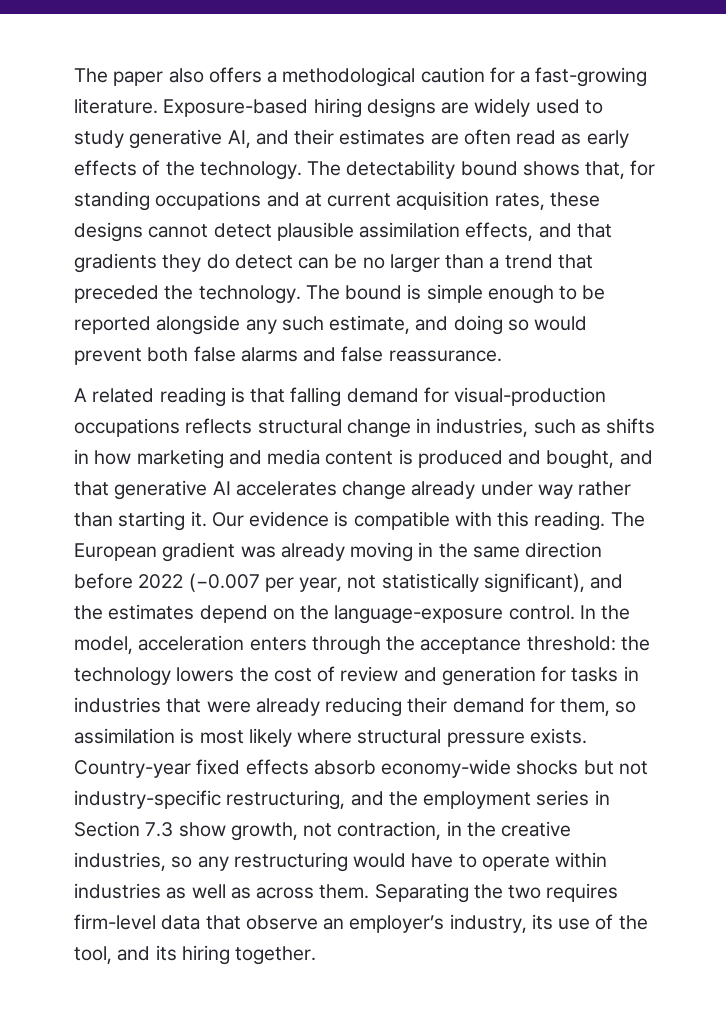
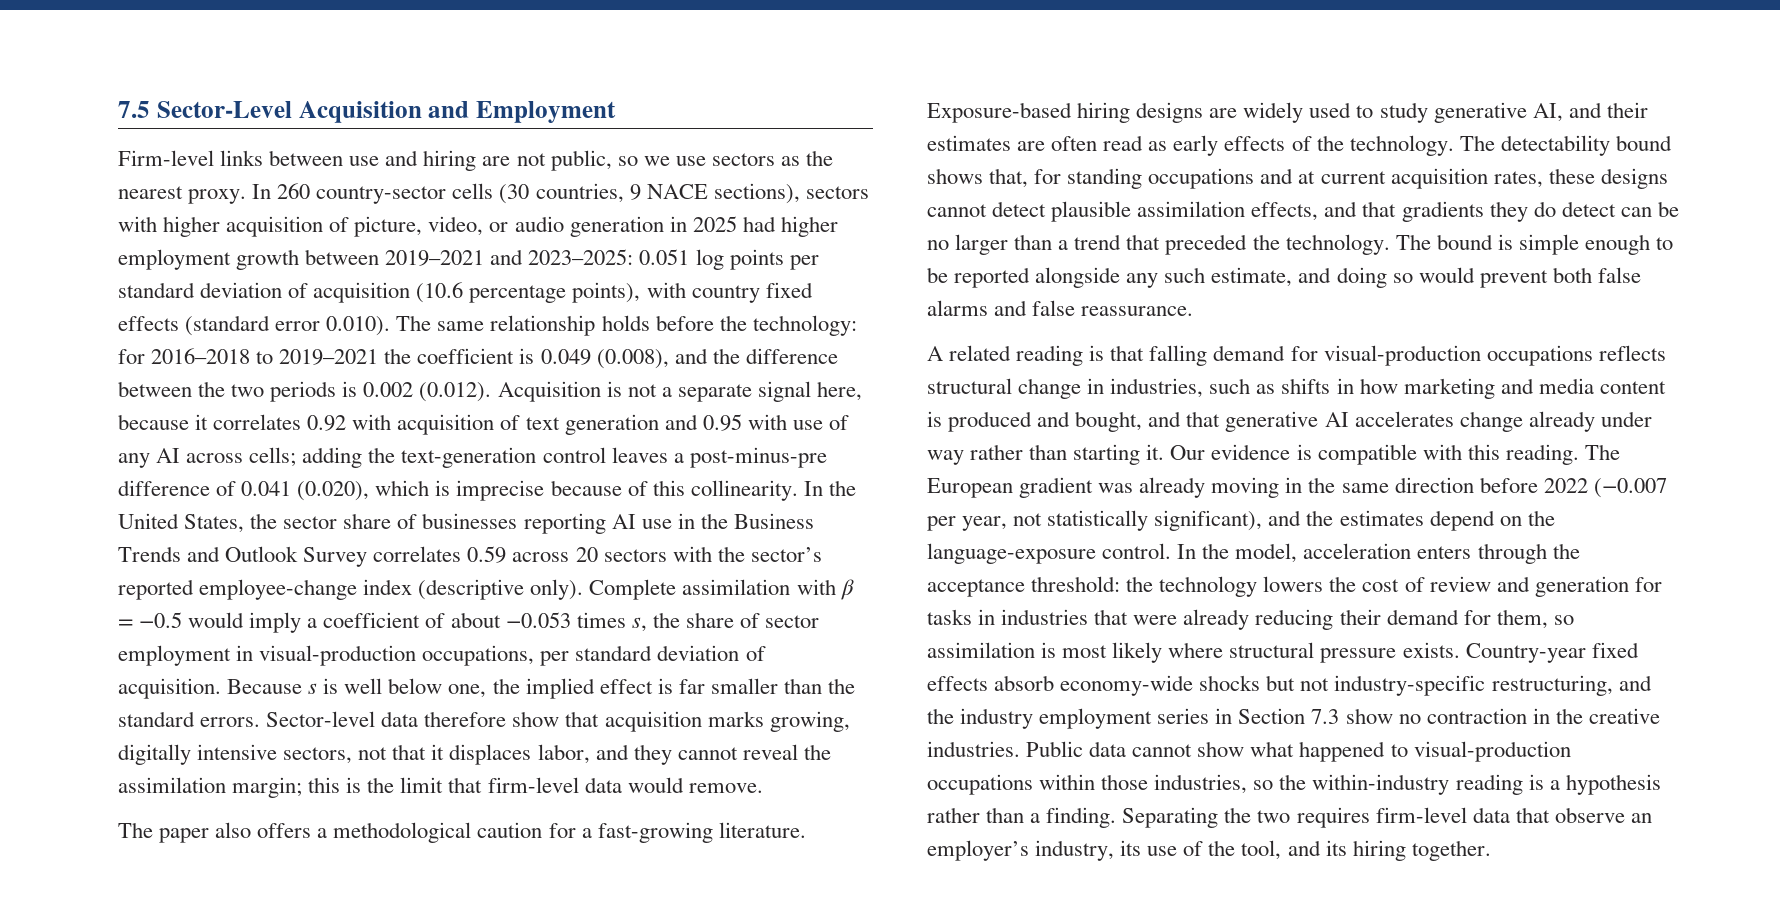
(74, 75) none -> [118,101,616,123] [118,150,834,171] [118,183,869,204] [118,216,838,237] [118,249,819,270] [118,282,813,303] [118,315,857,336] [118,348,838,369] [118,381,862,402] [118,414,849,435] [118,447,827,468] [118,480,856,501] [118,513,814,534] [118,546,822,567] [118,579,854,600] [118,612,820,633] [118,645,766,666] [118,678,856,699] [118,711,850,732] [118,744,831,765] [118,777,763,798] 7.5 Sector-Level Acquisition and Employment // Firm-level links between use and hiring are not public, so we use sectors as the nearest proxy. In 260 country-sector cells (30 countries, 9 NACE sections), sectors with higher acquisition of picture, video, or audio generation in 2025 had higher employment growth between 2019–2021 and 2023–2025: 0.051 log points per standard deviation of acquisition (10.6 percentage points), with country fixed effects (standard error 0.010). The same relationship holds before the technology: for 2016–2018 to 2019–2021 the coefficient is 0.049 (0.008), and the difference between the two periods is 0.002 (0.012). Acquisition is not a separate signal here, because it correlates 0.92 with acquisition of text generation and 0.95 with use of any AI across cells; adding the text-generation control leaves a post-minus-pre difference of 0.041 (0.020), which is imprecise because of this collinearity. In the United States, the sector share of businesses reporting AI use in the Business Trends and Outlook Survey correlates 0.59 across 20 sectors with the sector’s reported employee-change index (descriptive only). Complete assimilation with β = −0.5 would imply a coefficient of about −0.053 times s, the share of sector employment in visual-production occupations, per standard deviation of acquisition. Because s is well below one, the implied effect is far smaller than the standard errors. Sector-level data therefore show that acquisition marks growing, digitally intensive sectors, not that it displaces labor, and they cannot reveal the assimilation margin; this is the limit that firm-level data would remove. //
(418, 798) none -> [960,708,1034,729] industry
[230,821,572,841] [74,852,608,872] [74,883,370,899] growth, not contraction, in the creative industries, so any restructuring would have to operate within industries as well as across them. -> [1398,708,1660,724] [927,741,1571,762] [927,774,1661,795] [927,807,1117,828] no contraction in the creative industries. Public data cannot show what happened to visual-production occupations within those industries, so the within-industry reading is a hypothesis rather than a finding.

